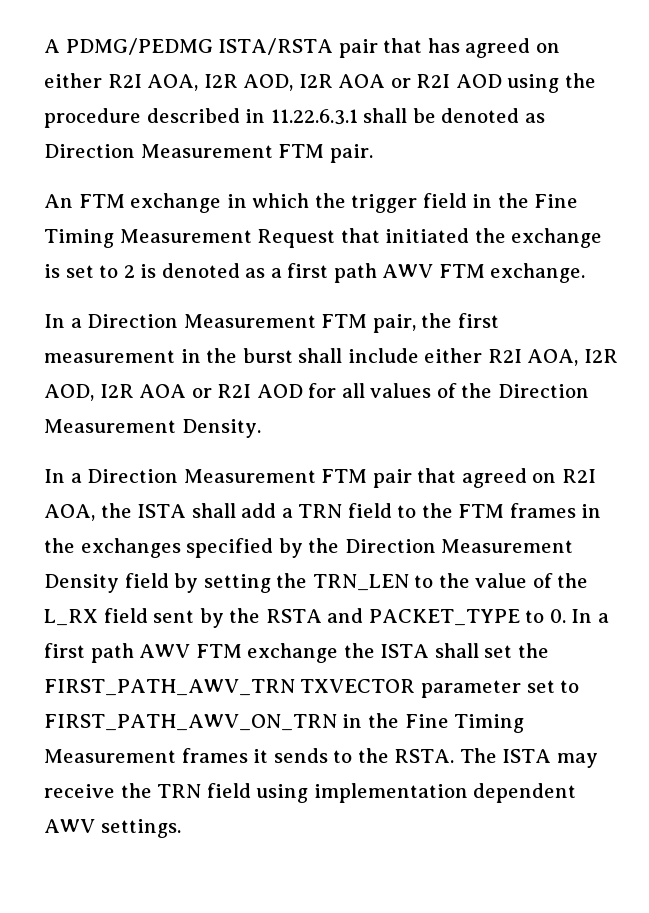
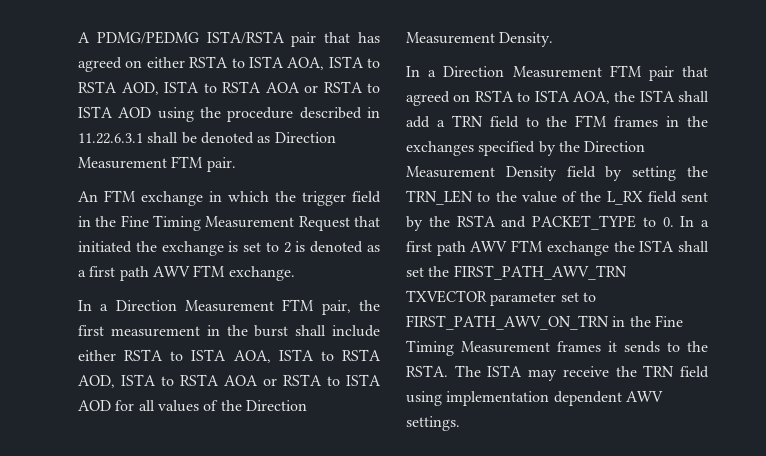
[107,74,451,91] R2I AOA, I2R AOD, I2R AOA or R2I -> [189,56,380,70] [78,81,380,95] [78,106,113,118] RSTA to ISTA AOA, ISTA to RSTA AOD, ISTA to RSTA AOA or RSTA to ISTA
[487,349,618,366] [44,384,252,401] R2I AOA, I2R AOD, I2R AOA or R2I -> [124,349,381,363] [78,374,381,388] RSTA to ISTA AOA, ISTA to RSTA AOD, ISTA to RSTA AOA or RSTA to ISTA
[561,469,596,483] R2I -> [474,90,570,102] RSTA to ISTA

